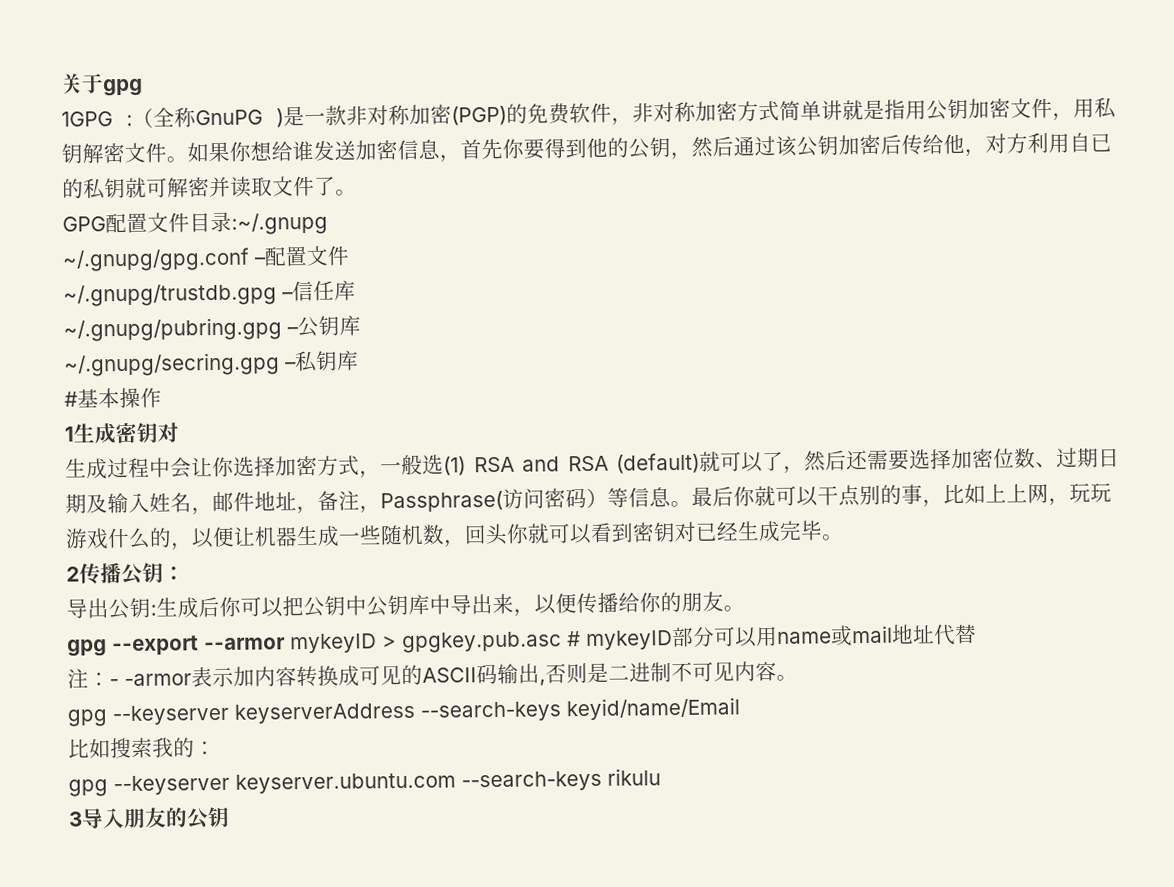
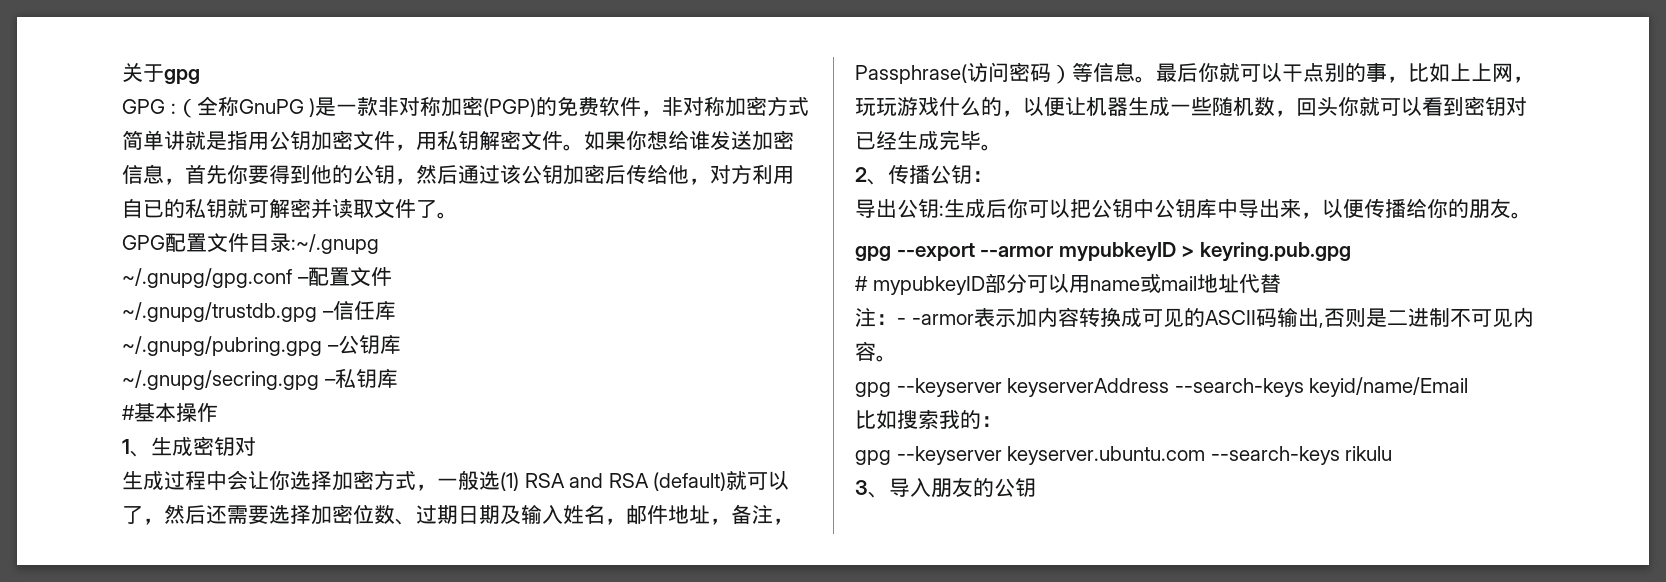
[61,111,113,127] 1GPG -> [122,99,165,114] GPG
(74, 434) none -> [130,450,151,457] 、
(80, 574) none -> [867,178,888,185] 、
[290,630,673,654] mykeyID > gpgkey.pub.asc # mykeyID -> [1058,242,1351,262] [855,276,985,295] mypubkeyID > keyring.pub.gpg // # mypubkeyID
(83, 819) none -> [868,491,889,498] 、

